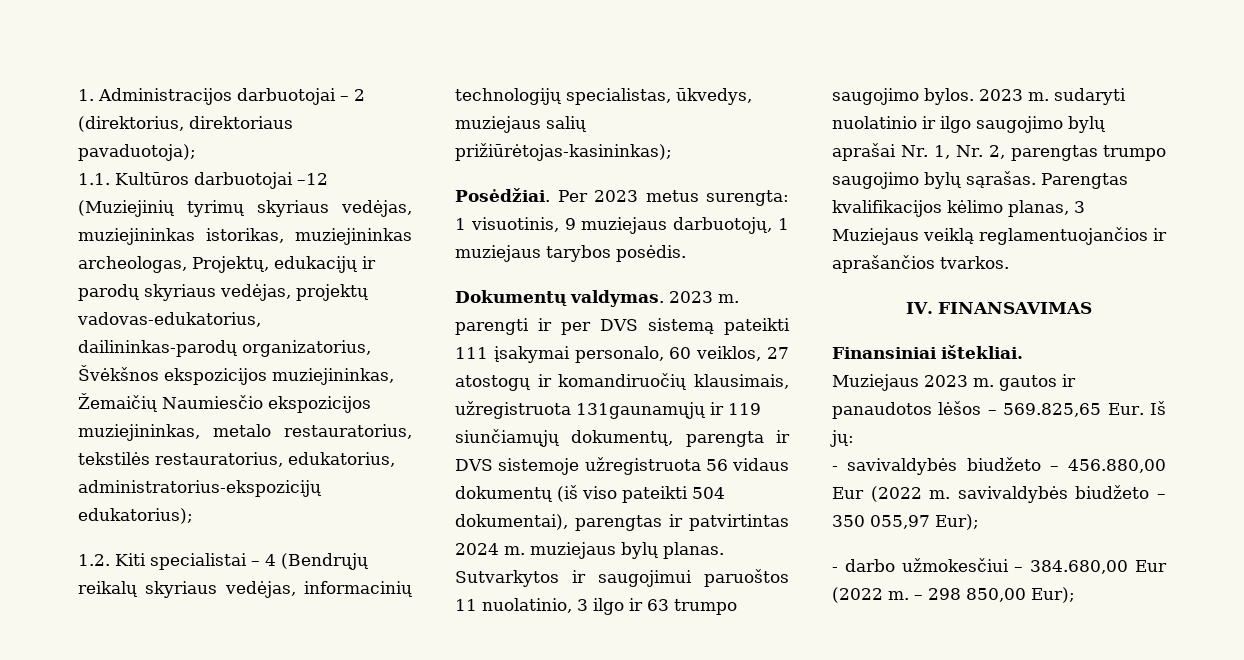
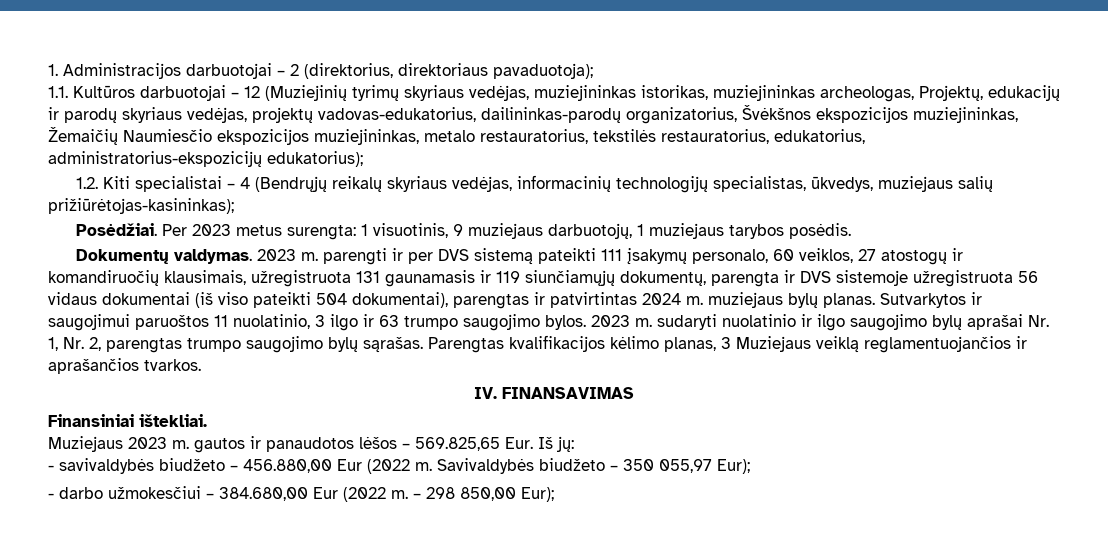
[297,173,328,185] –12 -> [231,86,260,98] – 12
[493,346,570,363] įsakymai -> [626,248,687,265] įsakymų
[576,402,705,419] 131gaunamųjų -> [356,270,475,287] 131 gaunamasis
[455,486,552,502] dokumentų -> [102,292,190,305] dokumentai
[957,486,1068,503] savivaldybės -> [437,458,534,474] Savivaldybės

